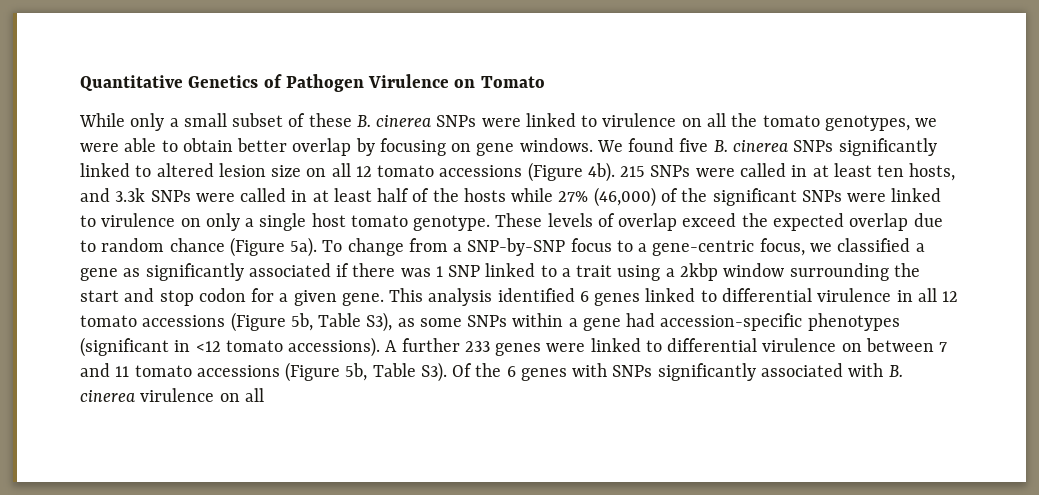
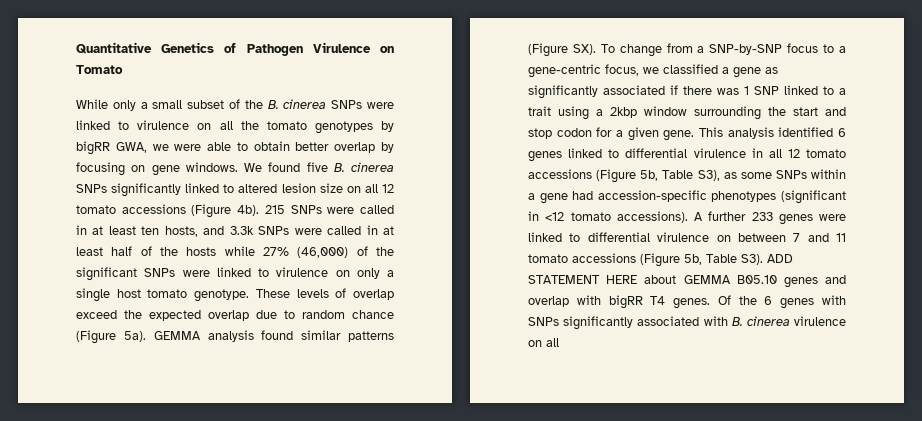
[308,113,352,127] these -> [244,100,263,109] the
[824,115,910,131] genotypes, -> [314,121,394,134] [76,141,147,155] genotypes by bigRR GWA,
(318, 247) none -> [153,330,394,342] [528,43,596,57] GEMMA analysis found similar patterns (Figure SX).
(447, 372) none -> [767,254,793,263] [528,275,846,288] [528,295,711,309] ADD STATEMENT HERE about GEMMA B05.10 genes and overlap with bigRR T4 genes.

